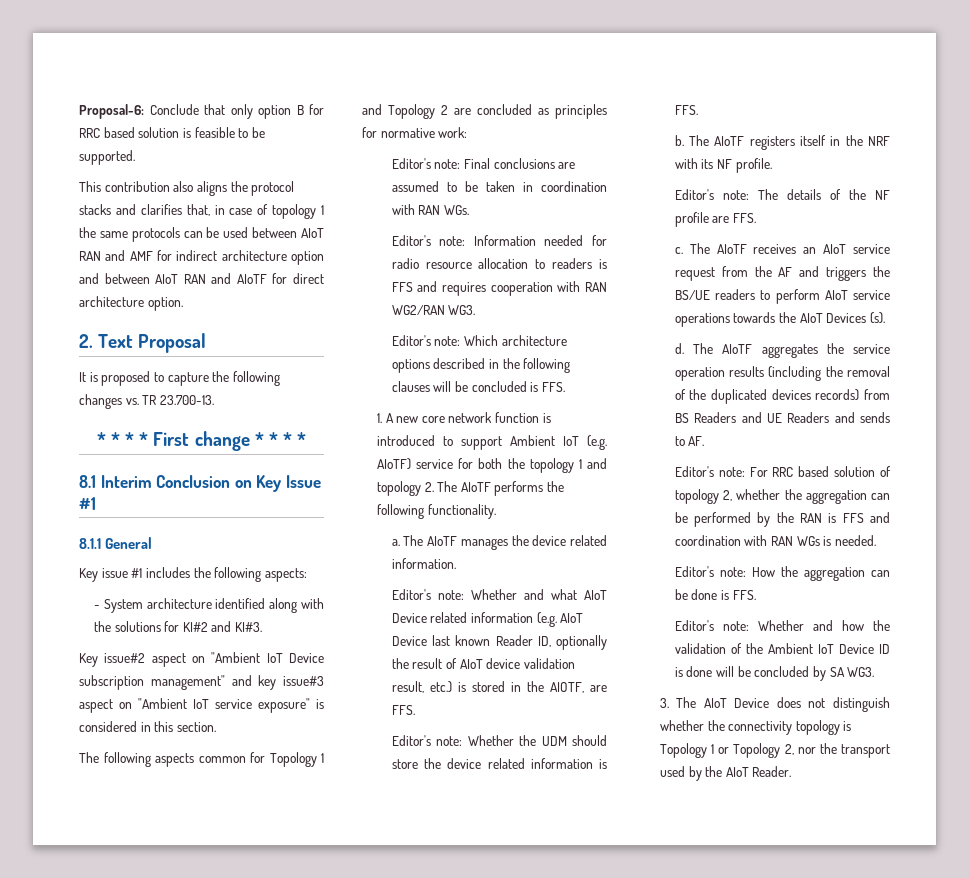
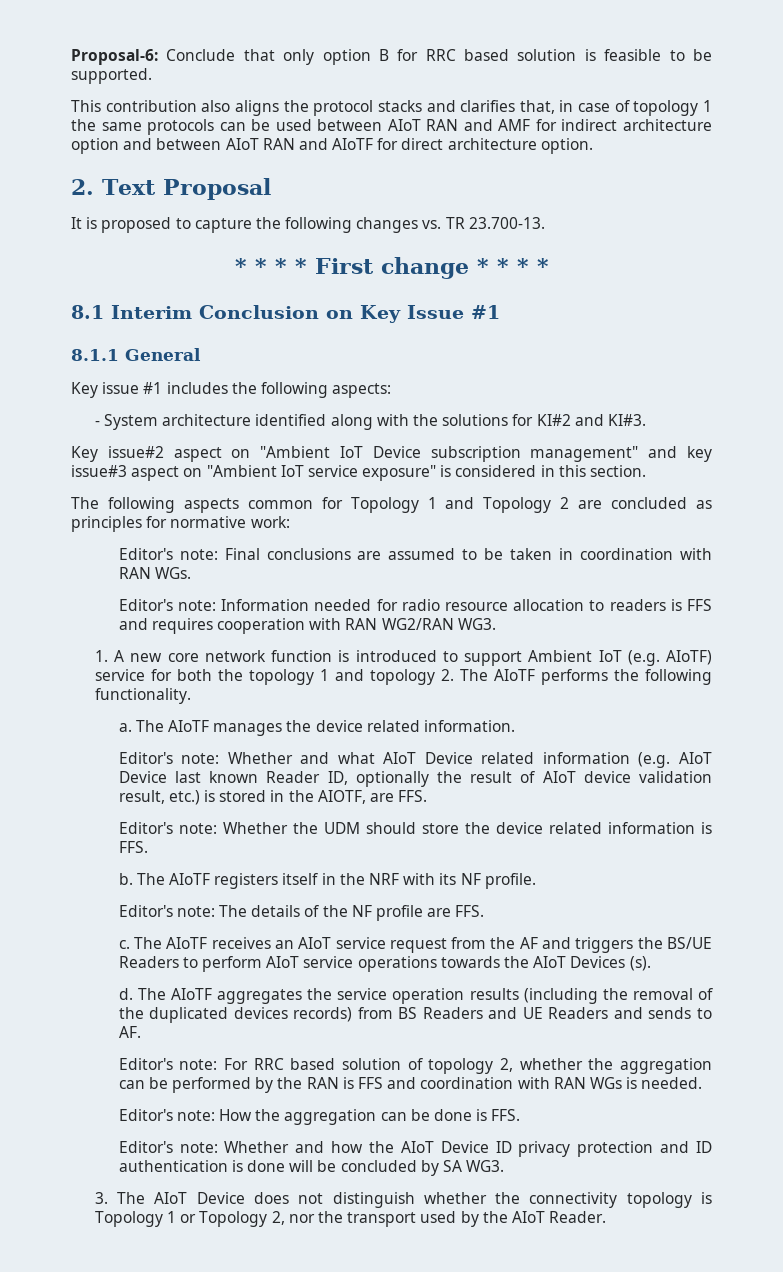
[391,335,567,346] [391,358,571,373] [391,381,566,392] // Editor's note: Which architecture options described in the following clauses will be concluded is FFS. -> (496, 624) none
[715,289,756,300] readers -> [118,956,179,968] Readers
[674,643,890,654] validation of the Ambient IoT Device ID -> [400,1141,712,1157] [118,1160,228,1172] AIoT Device ID privacy protection and ID authentication

